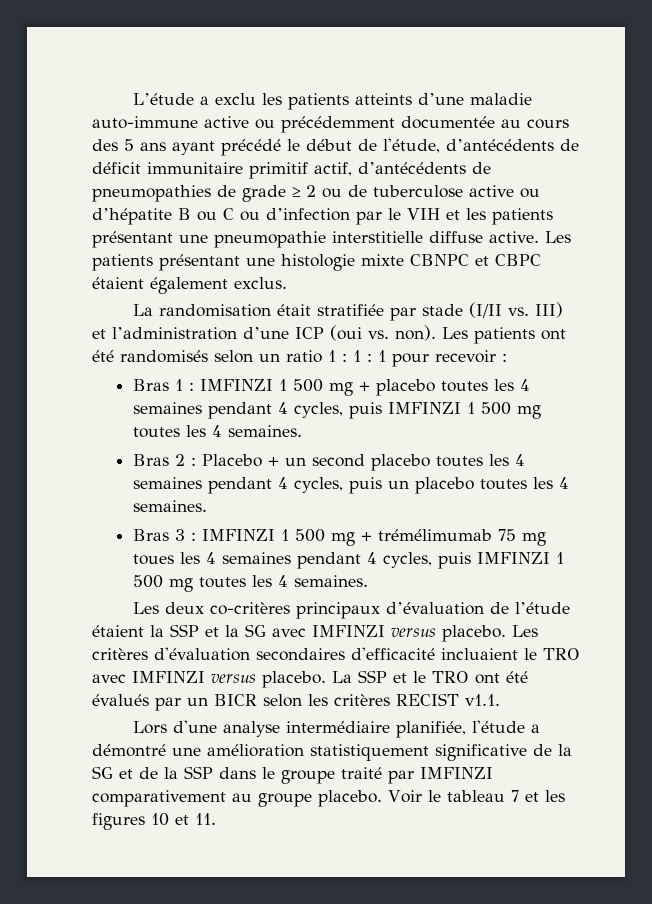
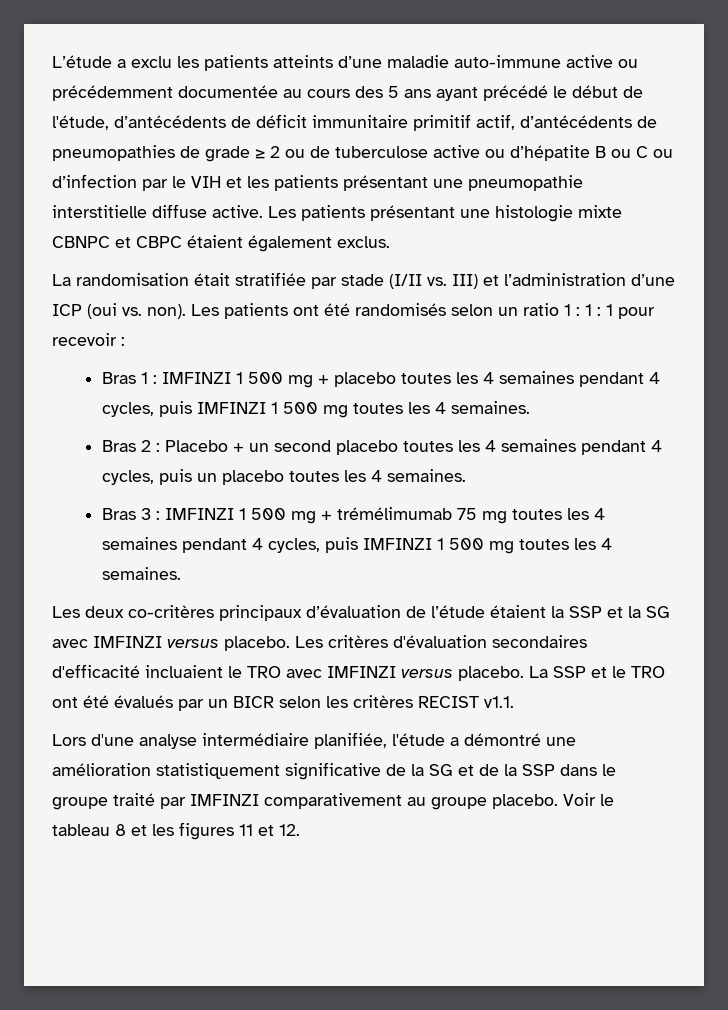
[133,554,175,565] toues -> [511,509,562,520] toutes
[510,790,519,802] 7 -> [115,824,126,836] 8
[151,813,216,826] 10 et 11. -> [239,824,300,836] 11 et 12.

